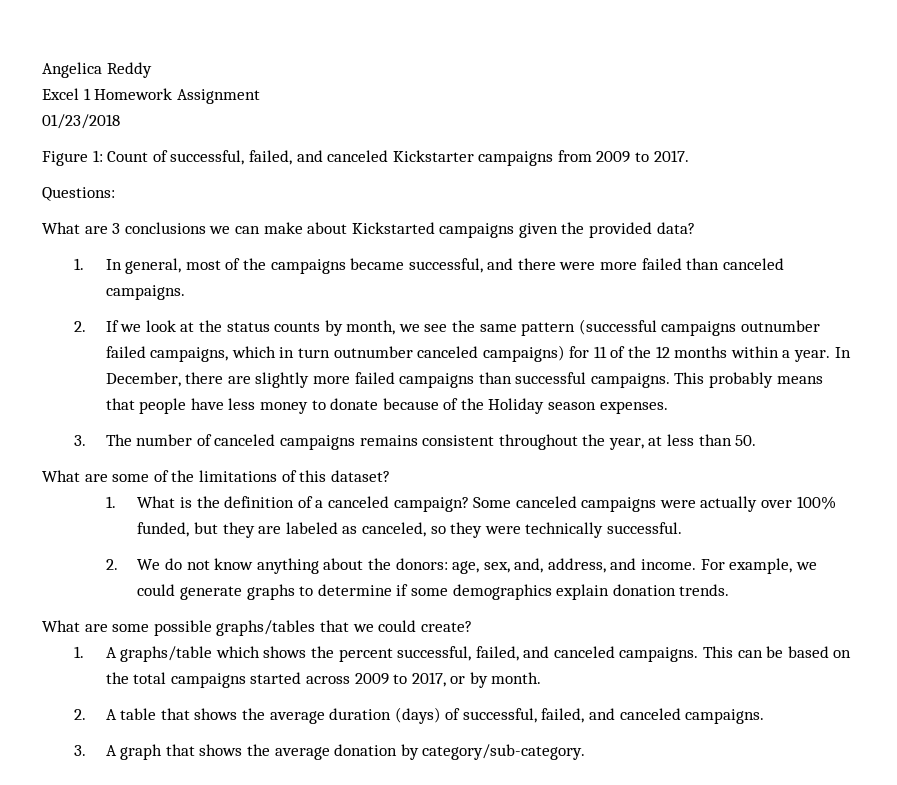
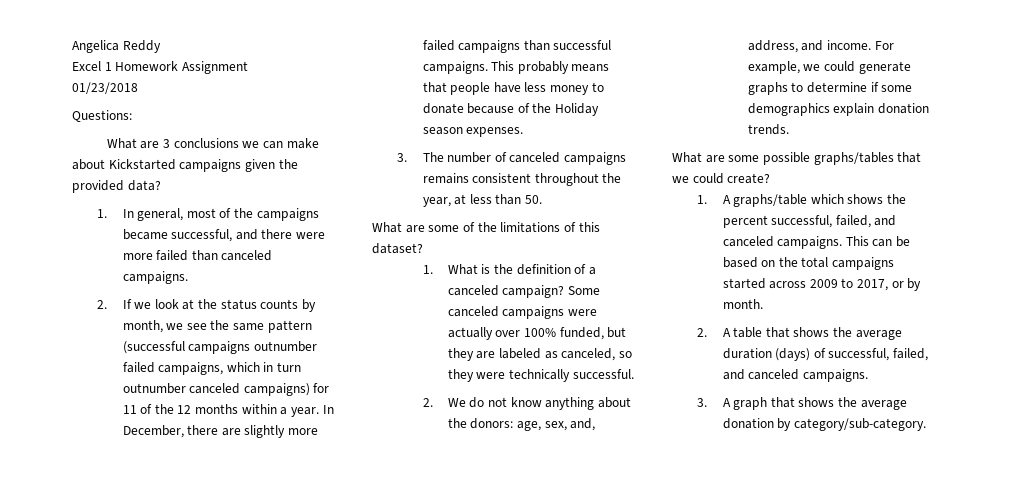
[42,150,689,166] // Figure 1: Count of successful, failed, and canceled Kickstarter campaigns from 2009 to 2017. -> (138, 88) none

